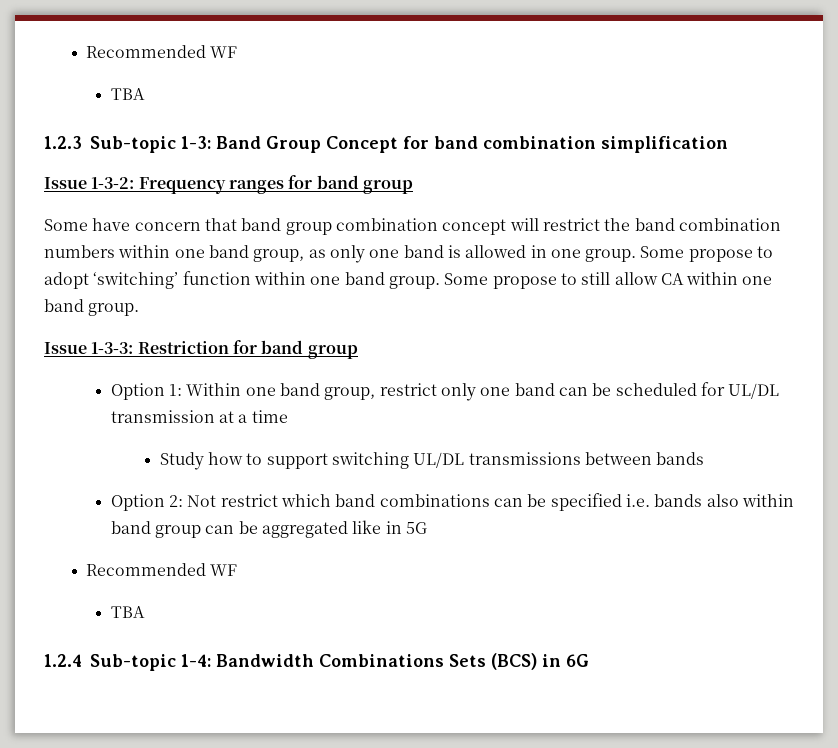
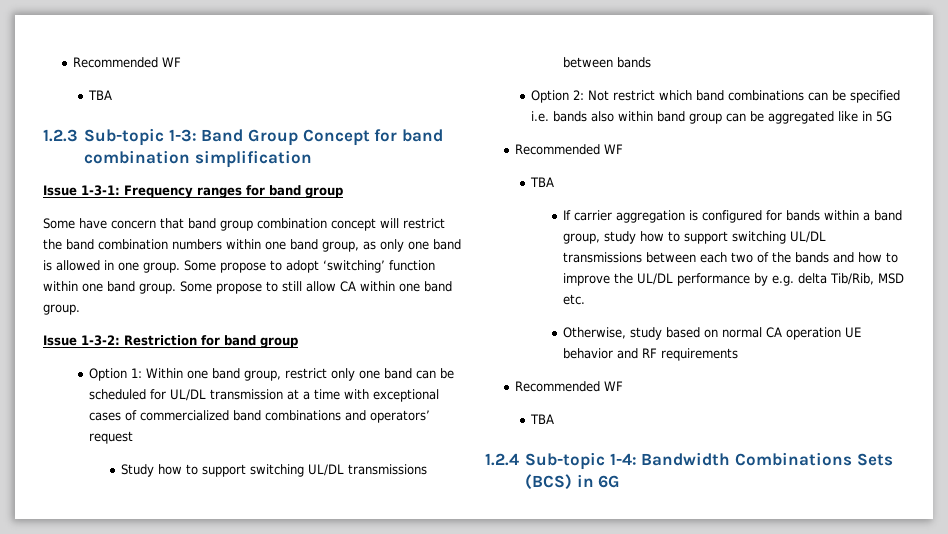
[91,177,135,189] 1-3-2: -> [81,185,120,196] 1-3-1:
[91,342,134,354] 1-3-3: -> [81,335,120,346] 1-3-2:
(288, 416) none -> [344,389,440,402] [89,410,431,423] [89,431,134,444] with exceptional cases of commercialized band combinations and operators’ request
(145, 612) none -> [563,210,903,223] [563,231,827,244] [563,252,899,263] [563,273,905,286] [563,294,586,305] [563,327,862,340] [563,348,739,361] [514,381,623,392] [530,414,555,424] // If carrier aggregation is configured for bands within a band group, study how to support switching UL/DL transmissions between each two of the bands and how to improve the UL/DL performance by e.g. delta Tib/Rib, MSD etc. // Otherwise, study based on normal CA operation UE behavior and RF requirements // Recommended WF // TBA

